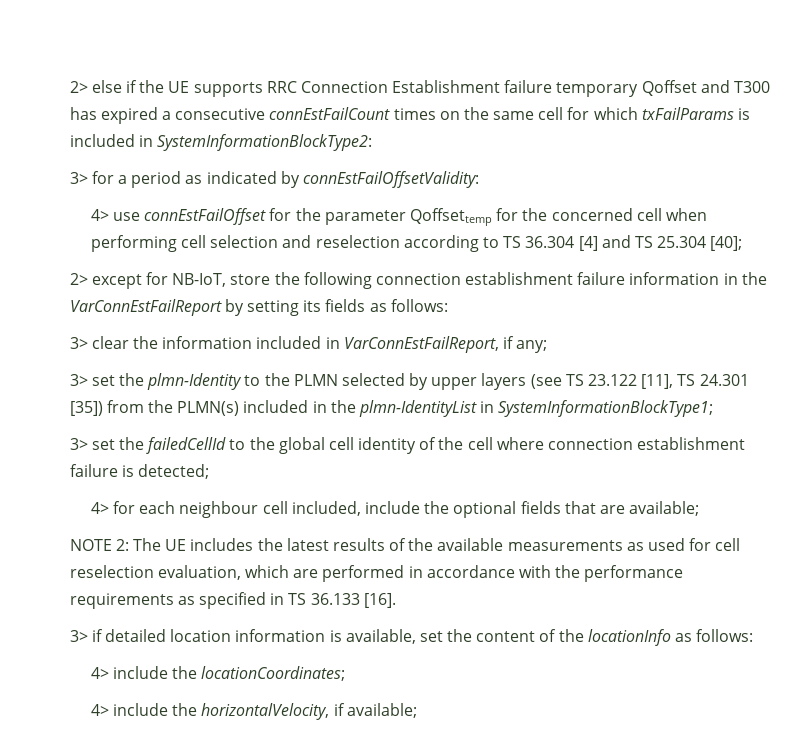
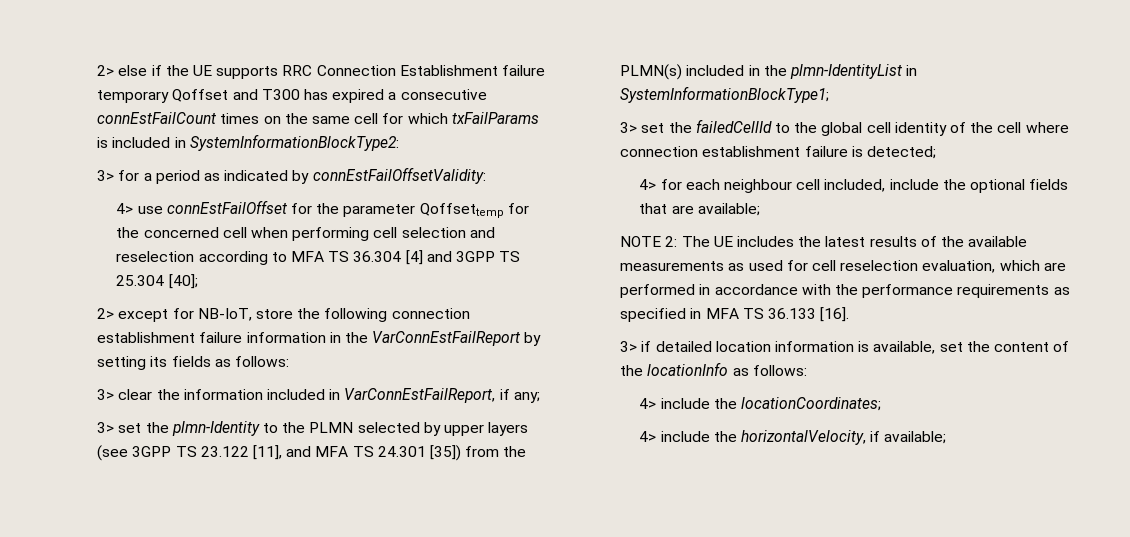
(499, 242) none -> [290,251,324,262] MFA
(631, 241) none -> [455,251,495,262] 3GPP
(562, 381) none -> [132,446,172,457] 3GPP
(674, 381) none -> [286,446,349,457] and MFA
(285, 599) none -> [705,308,739,319] MFA

